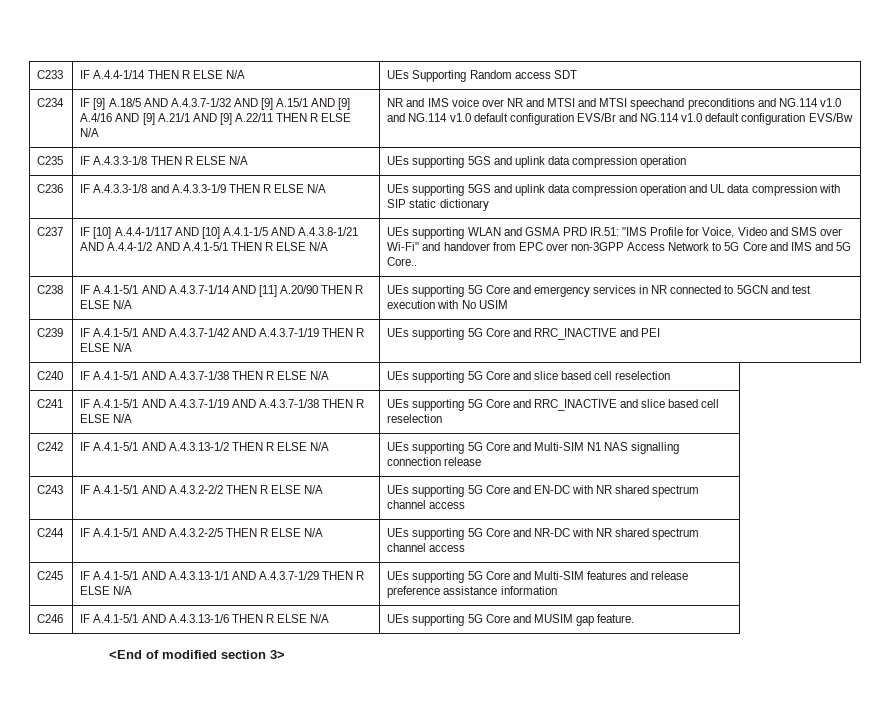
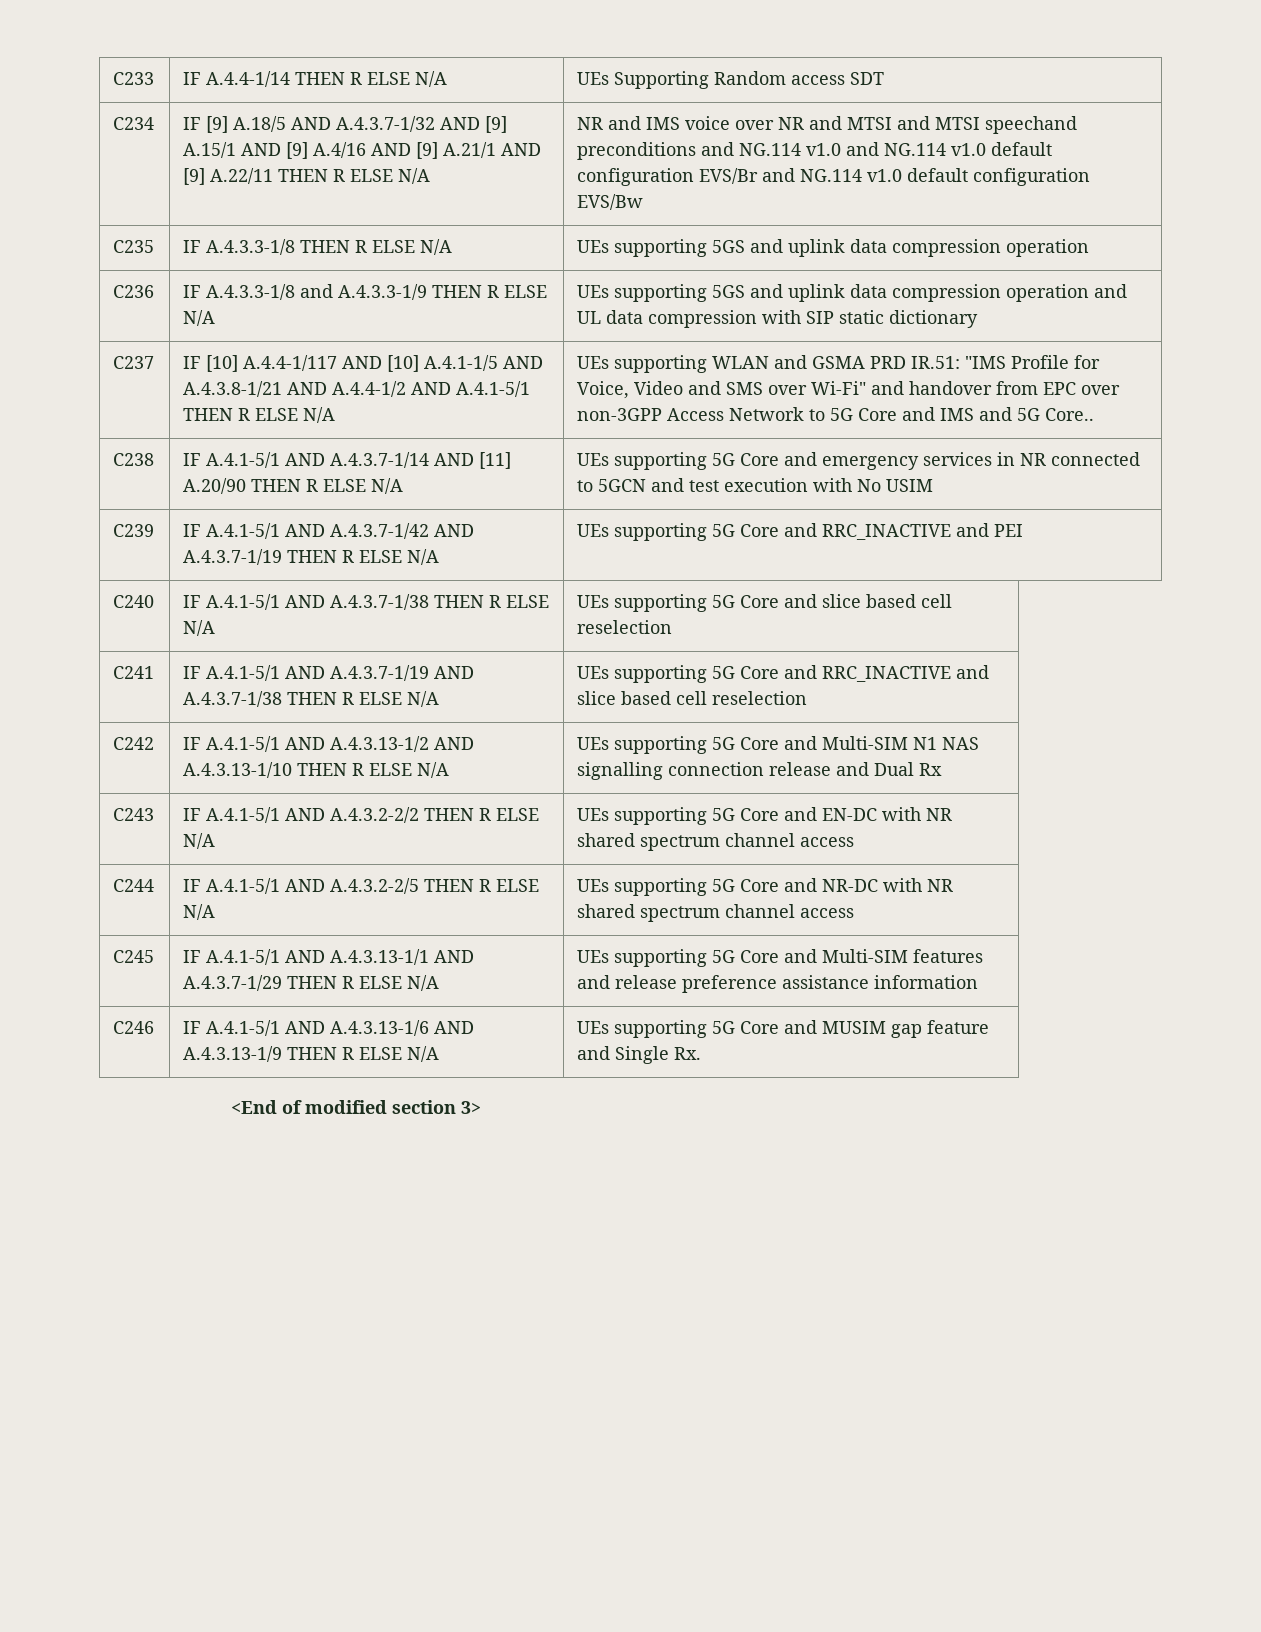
(229, 446) none -> [434,737,475,750] [183,762,293,778] AND A.4.3.13-1/10
(482, 461) none -> [836,762,943,776] and Dual Rx
(229, 618) none -> [434,1021,475,1034] [183,1046,283,1062] AND A.4.3.13-1/9
[597,614,635,623] feature. -> [927,1020,990,1034] [577,1046,702,1064] feature and Single Rx.

